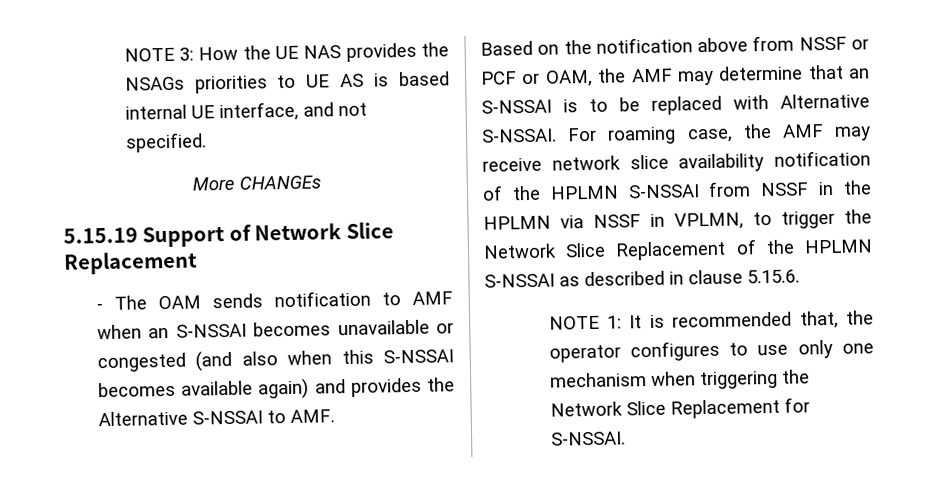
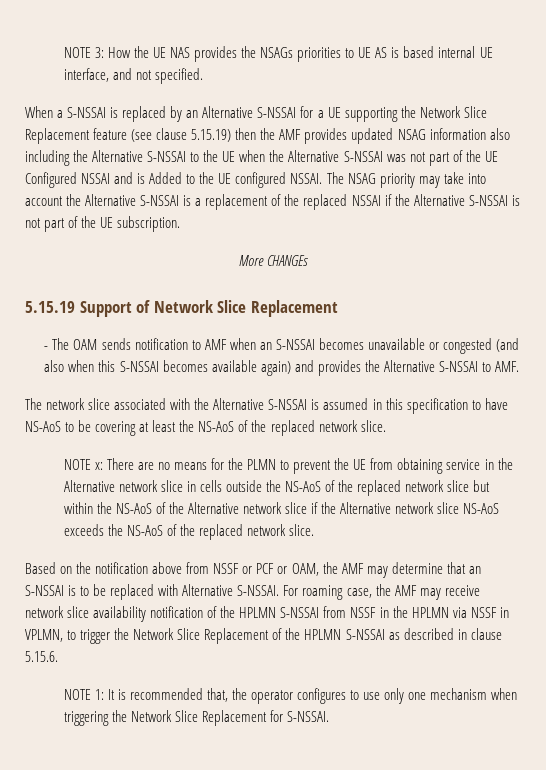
(207, 142) none -> [25,106,487,122] [25,128,510,144] [25,150,498,166] [25,172,486,188] [25,194,520,210] [25,216,181,232] // When a S-NSSAI is replaced by an Alternative S-NSSAI for a UE supporting the Network Slice Replacement feature (see clause 5.15.19) then the AMF provides updated NSAG information also including the Alternative S-NSSAI to the UE when the Alternative S-NSSAI was not part of the UE Configured NSSAI and is Added to the UE configured NSSAI. The NSAG priority may take into account the Alternative S-NSSAI is a replacement of the replaced NSSAI if the Alternative S-NSSAI is not part of the UE subscription.
(335, 416) none -> [25,398,508,414] [25,420,386,436] [63,458,513,474] [63,480,491,496] [63,502,500,514] [63,524,315,540] // The network slice associated with the Alternative S-NSSAI is assumed in this specification to have NS-AoS to be covering at least the NS-AoS of the replaced network slice. // NOTE x: There are no means for the PLMN to prevent the UE from obtaining service in the Alternative network slice in cells outside the NS-AoS of the replaced network slice but within the NS-AoS of the Alternative network slice if the Alternative network slice NS-AoS exceeds the NS-AoS of the replaced network slice.

